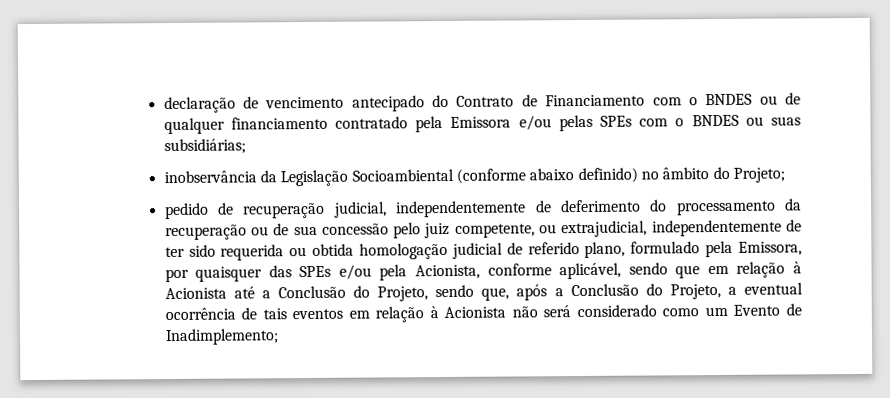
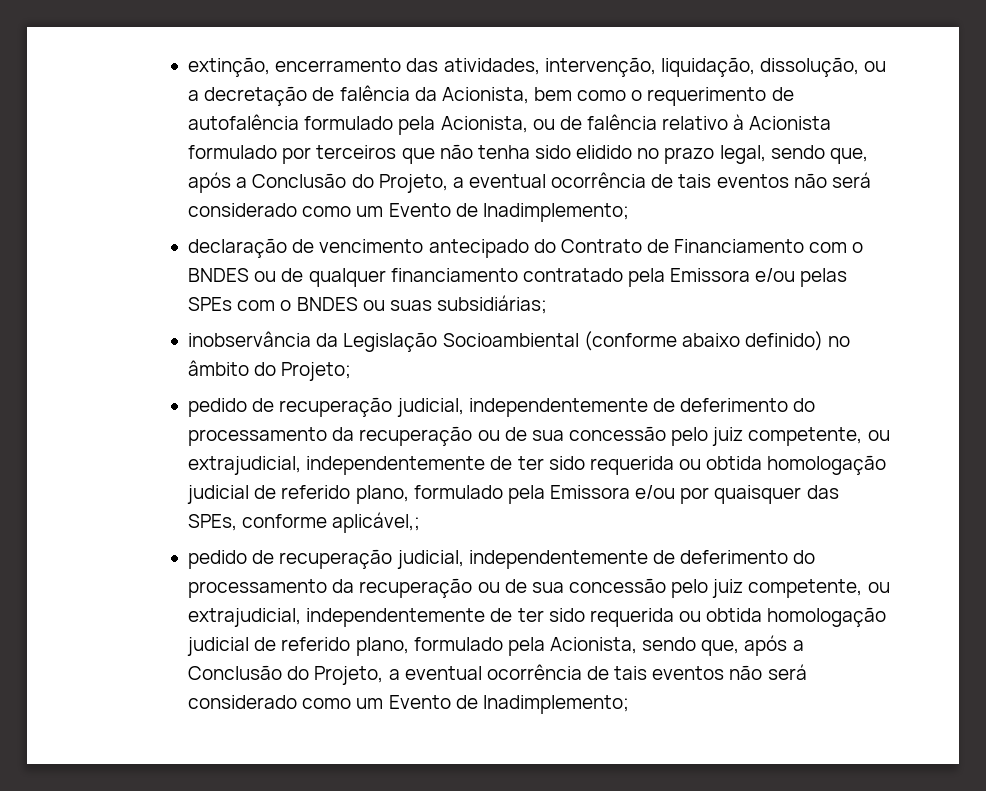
(163, 105) none -> [188,57,887,77] [188,85,794,106] [188,114,832,135] [188,144,868,164] [188,172,871,193] [188,203,629,222] extinção, encerramento das atividades, intervenção, liquidação, dissolução, ou a decretação de falência da Acionista, bem como o requerimento de autofalência formulado pela Acionista, ou de falência relativo à Acionista formulado por terceiros que não tenha sido elidido no prazo legal, sendo que, após a Conclusão do Projeto, a eventual ocorrência de tais eventos não será considerado como um Evento de Inadimplemento; //
[738,241,803,256] Emissora, -> [549,485,676,499] Emissora e/ou
[299,261,802,281] [164,285,429,302] SPEs e/ou pela Acionista, conforme aplicável, sendo que em relação à Acionista até a Conclusão do Projeto, -> [188,512,421,533] [188,549,816,569] [188,578,890,598] [188,607,887,627] [187,637,637,656] SPEs, conforme aplicável,; // pedido de recuperação judicial, independentemente de deferimento do processamento da recuperação ou de sua concessão pelo juiz competente, ou extrajudicial, independentemente de ter sido requerida ou obtida homologação judicial de referido plano, formulado pela Acionista,
[348,306,507,323] em relação à Acionista -> (725, 673) none

